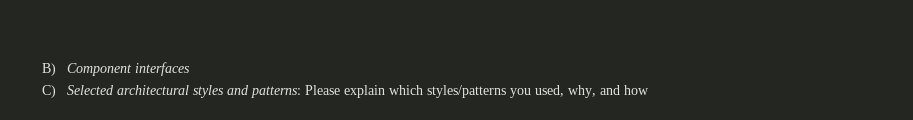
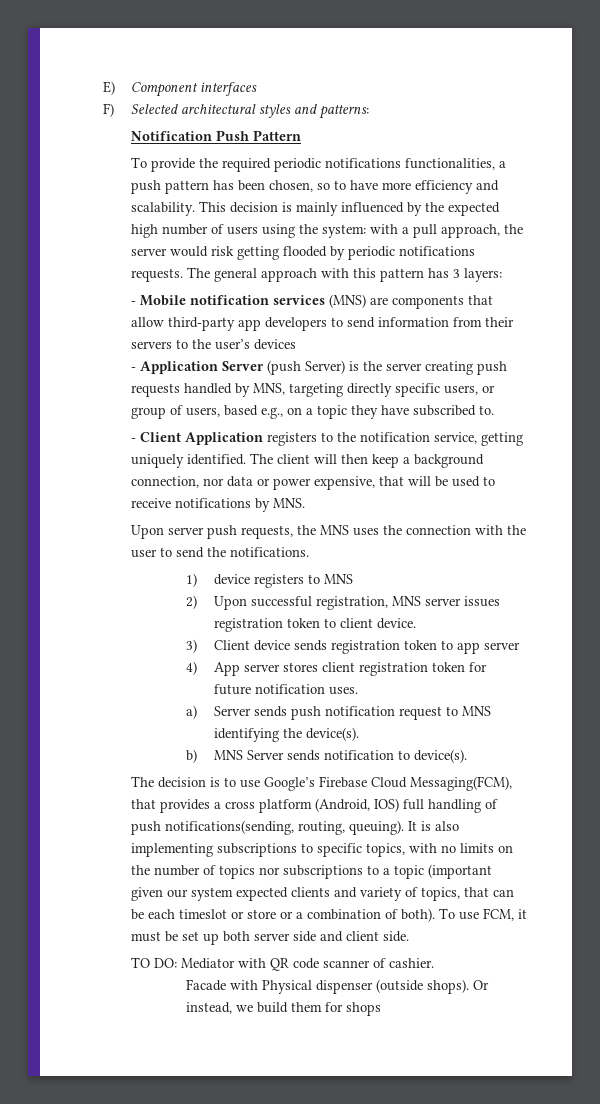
[42,63,57,76] B) -> [102,81,115,95] E)
[42,85,57,98] C) -> [102,103,114,117] F)
[304,85,649,98] Please explain which styles/patterns you used, why, and how -> [130,130,301,141] [130,157,506,172] [130,180,499,194] [130,201,500,216] [130,224,523,238] [130,246,475,260] [130,267,502,282] [130,294,493,309] [130,317,514,331] [130,339,296,350] [130,360,507,375] [130,383,495,397] [130,405,494,419] [130,432,523,446] [130,453,484,468] [130,476,495,490] [130,498,305,512] [130,525,526,539] [130,547,309,558] [186,573,354,588] [186,595,501,610] [214,618,417,632] [186,639,521,654] [186,661,488,676] [214,684,359,695] [186,705,492,720] [214,727,360,742] [186,749,468,763] [130,776,512,791] [130,798,498,813] [130,820,459,835] [130,843,513,857] [130,864,492,879] [130,887,514,901] [130,908,527,922] [130,931,409,945] [130,957,434,971] [186,979,490,994] [186,1002,382,1016] // Notification Push Pattern // To provide the required periodic notifications functionalities, a push pattern has been chosen, so to have more efficiency and scalability. This decision is mainly influenced by the expected high number of users using the system: with a pull approach, the server would risk getting flooded by periodic notifications requests. The general approach with this pattern has 3 layers: // - Mobile notification services (MNS) are components that allow third-party app developers to send information from their servers to the user’s devices // - Application Server (push Server) is the server creating push requests handled by MNS, targeting directly specific users, or group of users, based e.g., on a topic they have subscribed to. // - Client Application registers to the notification service, getting uniquely identified. The client will then keep a background connection, nor data or power expensive, that will be used to receive notifications by MNS. // Upon server push requests, the MNS uses the connection with the user to send the notifications. // 1) device registers to MNS // 2) Upon successful registration, MNS server issues registration token to client device. // 3) Client device sends registration token to app server // 4) App server stores client registration token for future notification uses. // a) Server sends push notification request to MNS identifying the device(s). // b) MNS Server sends notification to device(s). // The decision is to use Google’s Firebase Cloud Messaging(FCM), that provides a cross platform (Android, IOS) full handling of push notifications(sending, routing, queuing). It is also implementing subscriptions to specific topics, with no limits on the number of topics nor subscriptions to a topic (important given our system expected clients and variety of topics, that can be each timeslot or store or a combination of both). To use FCM, it must be set up both server side and client side. // TO DO: Mediator with QR code scanner of cashier. // Facade with Physical dispenser (outside shops). Or instead, we build them for shops

